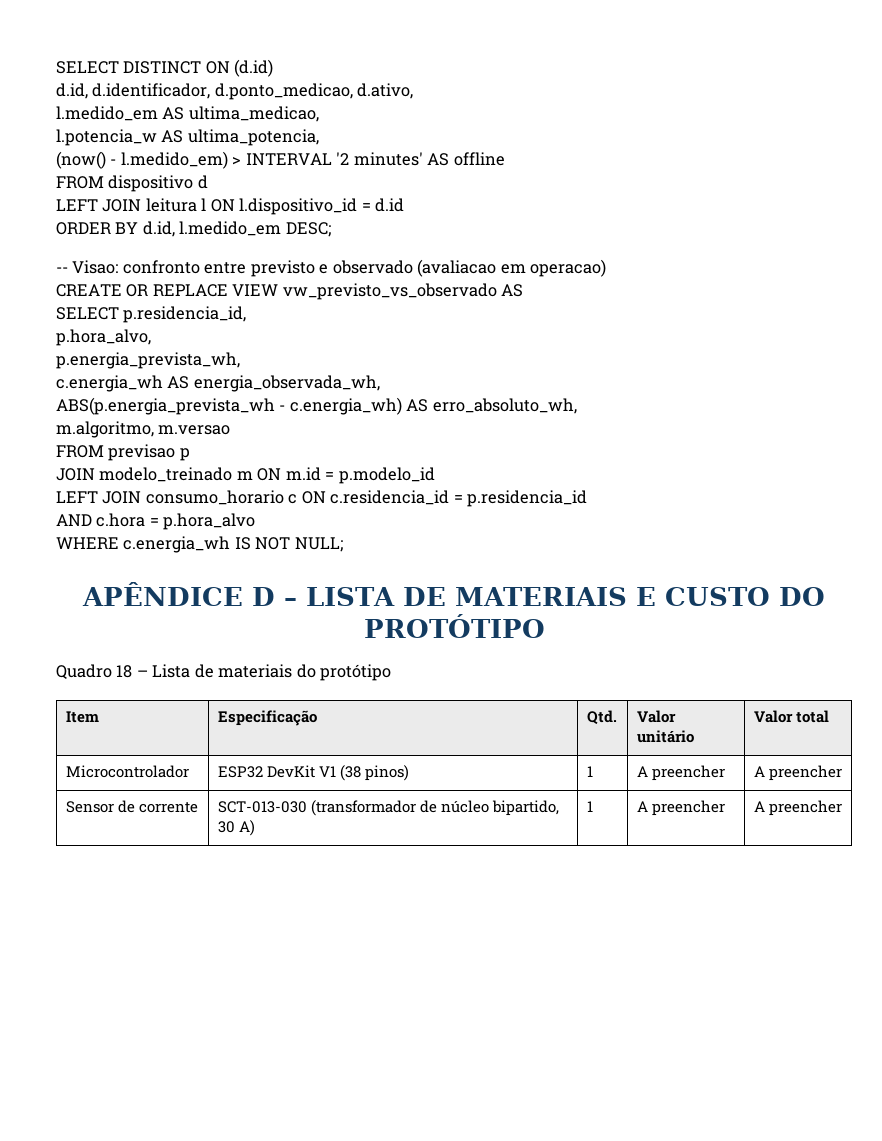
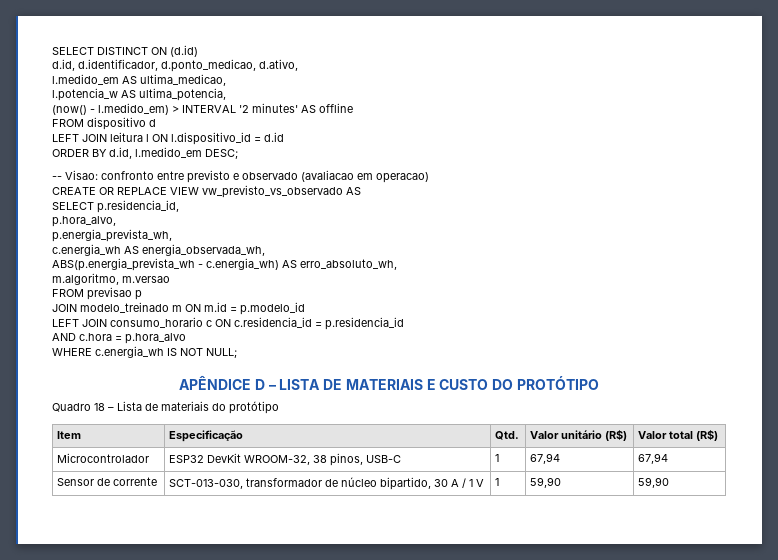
(694, 736) none -> [604,430,627,441] (R$)
(829, 716) none -> [695,430,718,441] (R$)
[318,765,409,781] [586,766,593,777] [636,765,725,781] [753,765,842,781] V1 (38 pinos) | 1 | A preencher | A preencher -> [243,453,401,466] [494,454,499,462] [529,453,560,464] [637,453,668,464] WROOM-32, 38 pinos, USB-C | 1 | 67,94 | 67,94
[217,800,416,816] SCT-013-030 (transformador -> [168,478,322,489] SCT-013-030, transformador
[238,820,255,836] [586,801,593,812] [636,800,725,816] [753,800,842,816] A) | 1 | A preencher | A preencher -> [450,478,484,488] [494,478,499,486] [529,477,561,488] [637,477,669,488] A / 1 V | 1 | 59,90 | 59,90

